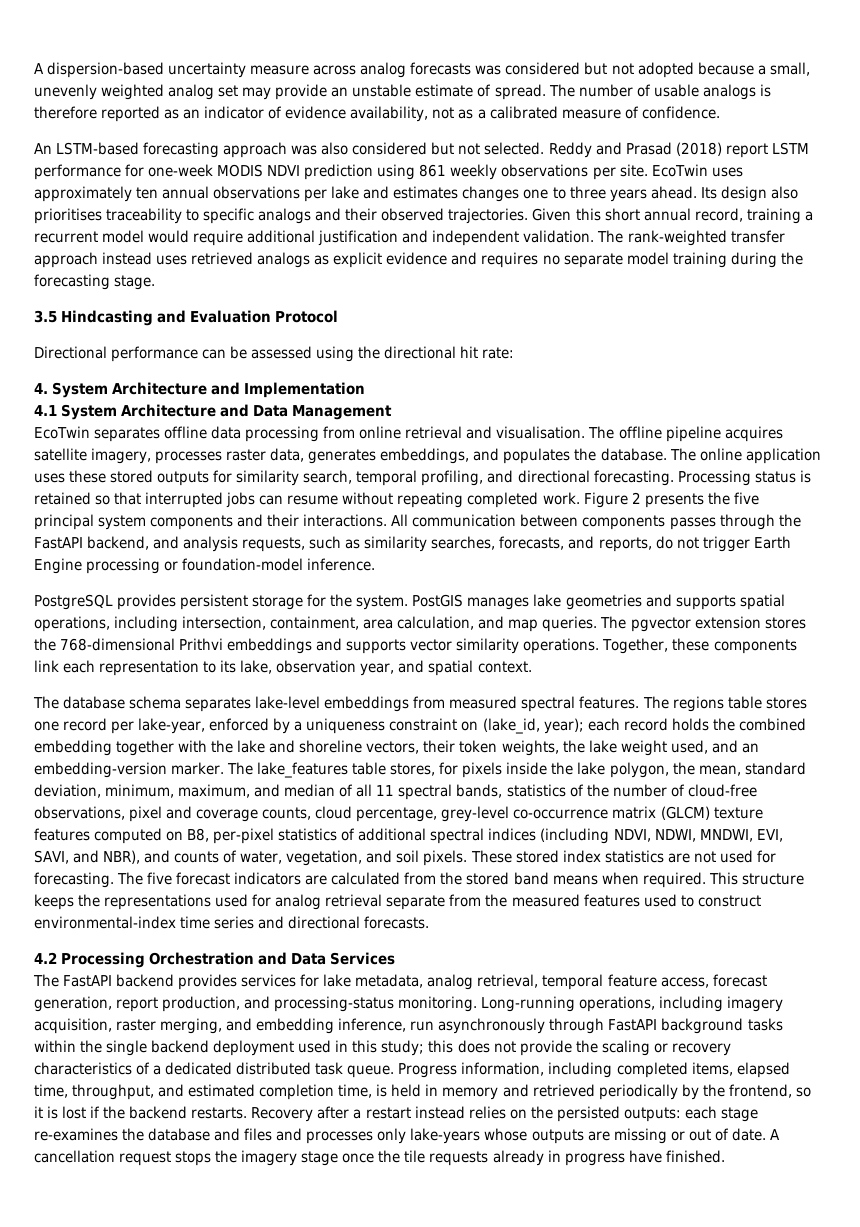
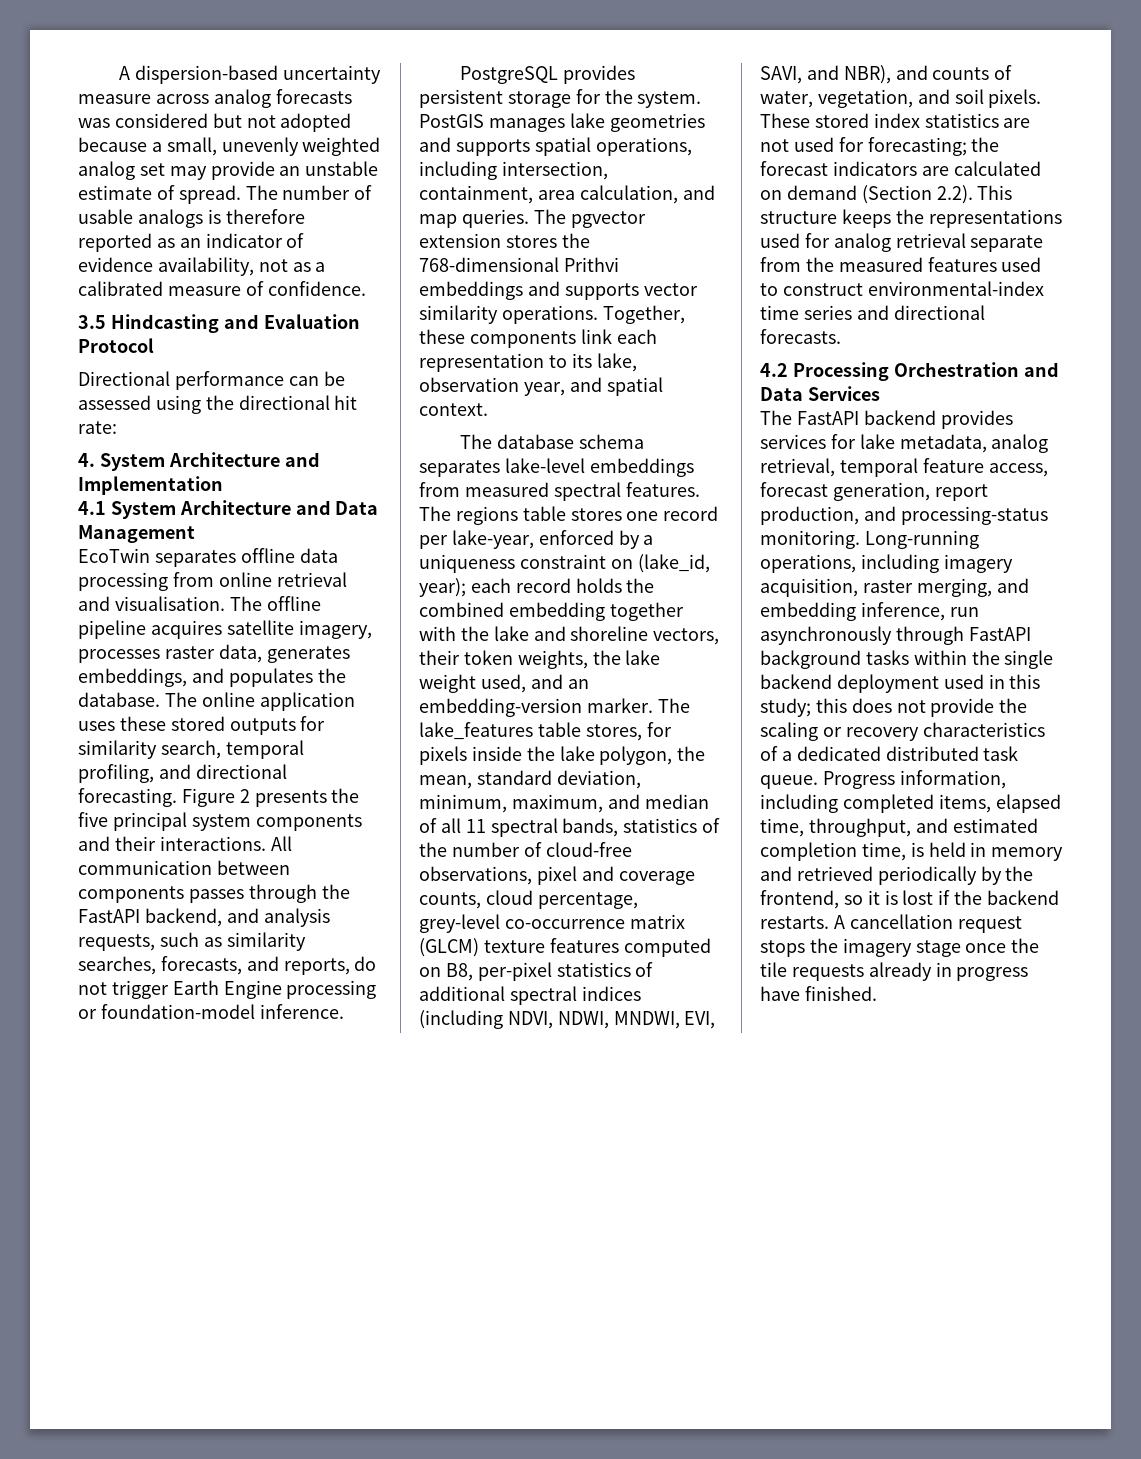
[34,142,809,158] [34,164,743,180] [34,186,798,202] [34,208,813,224] [34,230,785,246] [34,252,803,268] [34,274,156,290] // An LSTM-based forecasting approach was also considered but not selected. Reddy and Prasad (2018) report LSTM performance for one-week MODIS NDVI prediction using 861 weekly observations per site. EcoTwin uses approximately ten annual observations per lake and estimates changes one to three years ahead. Its design also prioritises traceability to specific analogs and their observed trajectories. Given this short annual record, training a recurrent model would require additional justification and independent validation. The rank-weighted transfer approach instead uses retrieved analogs as explicit evidence and requires no separate model training during the forecasting stage. -> (366, 288) none
[677,470,811,486] [34,492,580,508] Processing status is retained so that interrupted jobs can resume without repeating completed work. -> (177, 797) none
[34,872,173,888] forecasting. The five -> [867,137,1000,156] forecasting; the
[404,872,706,888] from the stored band means when required. -> [760,185,973,204] on demand (Section 2.2).
[251,1106,758,1122] [34,1128,766,1144] Recovery after a restart instead relies on the persisted outputs: each stage re-examines the database and files and processes only lake-years whose outputs are missing or out of date. -> (829, 922) none

